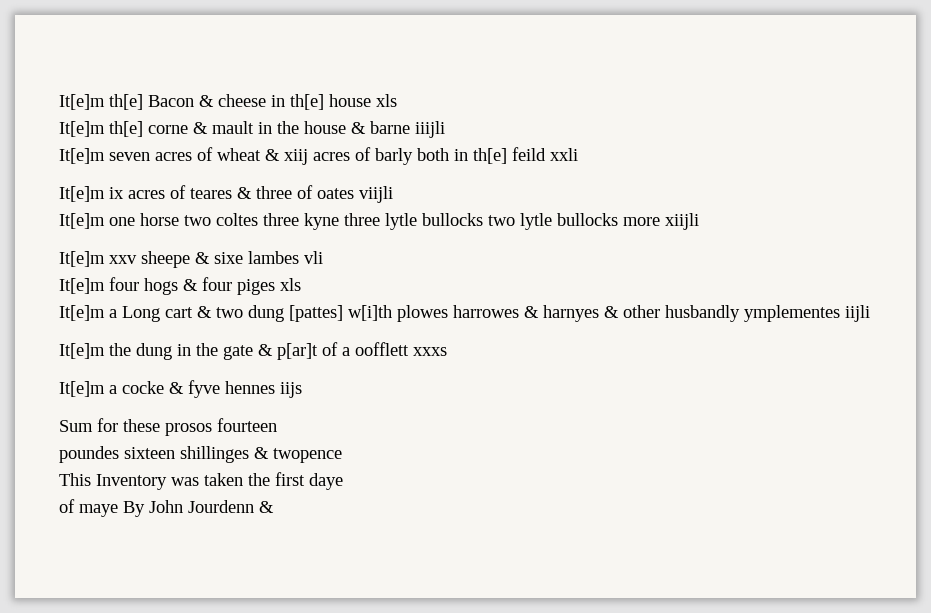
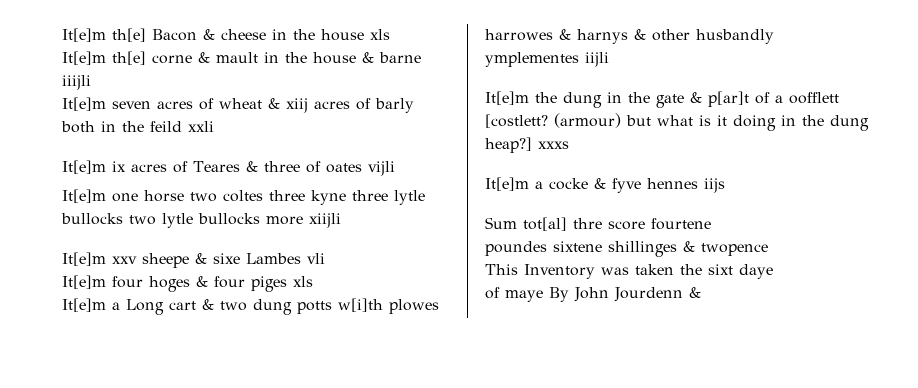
[290,94,324,110] th[e] -> [293,29,315,40] the
[473,148,507,164] th[e] -> [122,121,144,132] the
[190,188,232,199] teares -> [193,161,240,172] Teares
[359,186,393,203] viijli -> [367,161,395,176] vijli
[248,251,299,264] lambes -> [246,253,301,264] Lambes
[144,278,178,295] hogs -> [149,276,190,292] hoges
[289,305,343,322] [pattes] -> [297,301,332,314] potts
[543,305,599,322] harnyes -> [577,29,628,44] harnys
(409, 349) none -> [485,113,869,131] [485,137,532,153] [costlett? (armour) but what is it doing in the dung heap?]
[97,418,277,436] for these prosos fourteen -> [523,217,711,231] tot[al] thre score fourtene
[124,447,175,459] sixteen -> [553,241,602,252] sixtene
[275,472,305,486] first -> [708,264,733,275] sixt

